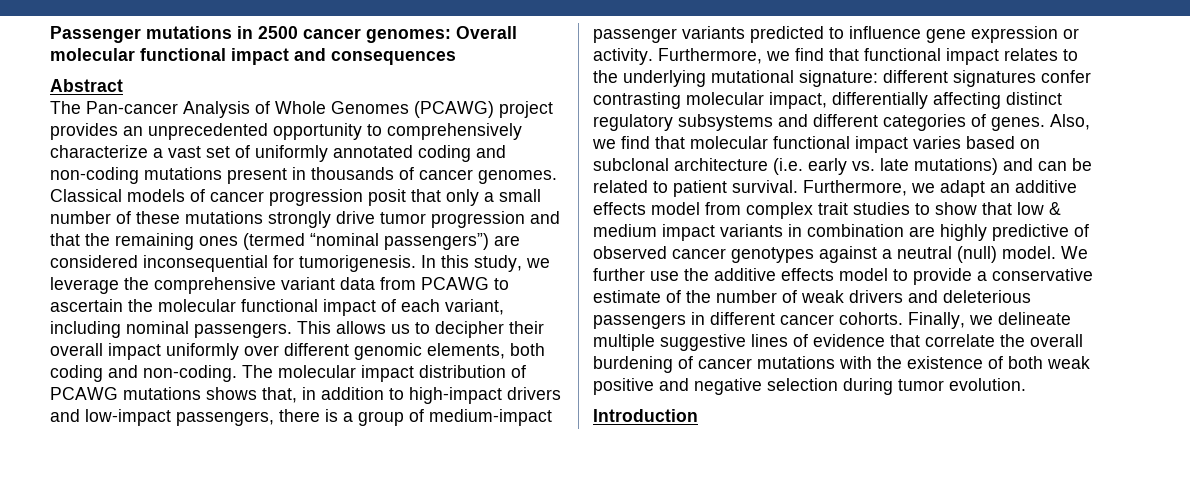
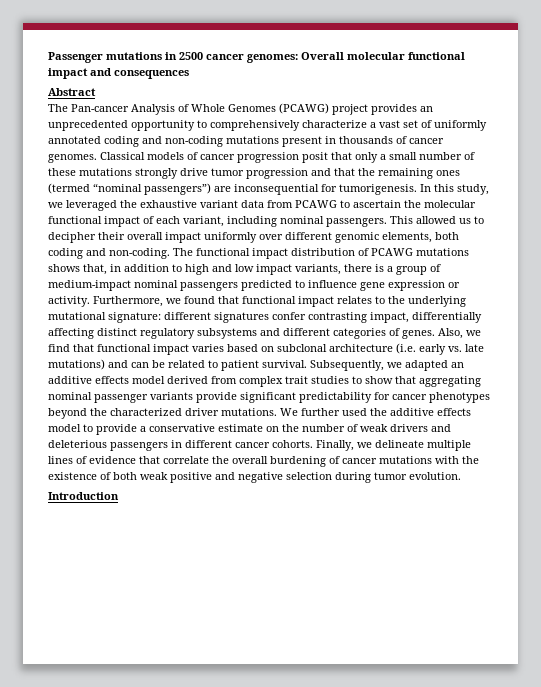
[50,255,138,268] considered -> (231, 189) none
[50,277,276,294] leverage the comprehensive -> [66,200,197,211] leveraged the exhaustive
[336,321,386,334] allows -> [416,216,456,224] allowed
[278,365,356,378] molecular -> [196,248,250,256] functional
[409,387,561,404] [50,409,274,426] high-impact drivers and low-impact passengers, -> [185,264,341,275] high and low impact variants,
[593,26,745,43] passenger variants -> [134,280,238,291] nominal passengers
[795,48,824,61] find -> [184,296,215,304] found
[686,92,764,105] molecular -> (367, 317) none
[690,136,768,149] molecular -> (94, 348) none
[803,180,985,197] Furthermore, we adapt -> [310,360,448,371] Subsequently, we adapted
(700, 208) none -> [167,376,208,384] derived
[1017,202,1061,215] [593,224,1089,241] [593,246,1056,263] low & medium impact variants in combination are highly predictive of observed cancer genotypes against a neutral (null) model. -> [419,376,481,387] [48,392,490,403] [48,408,277,419] aggregating nominal passenger variants provide significant predictability for cancer phenotypes beyond the characterized driver mutations.
[650,271,679,281] use -> [342,408,367,416] used
[666,290,681,303] of -> [266,426,279,432] on
[660,334,746,351] suggestive -> (471, 445) none

